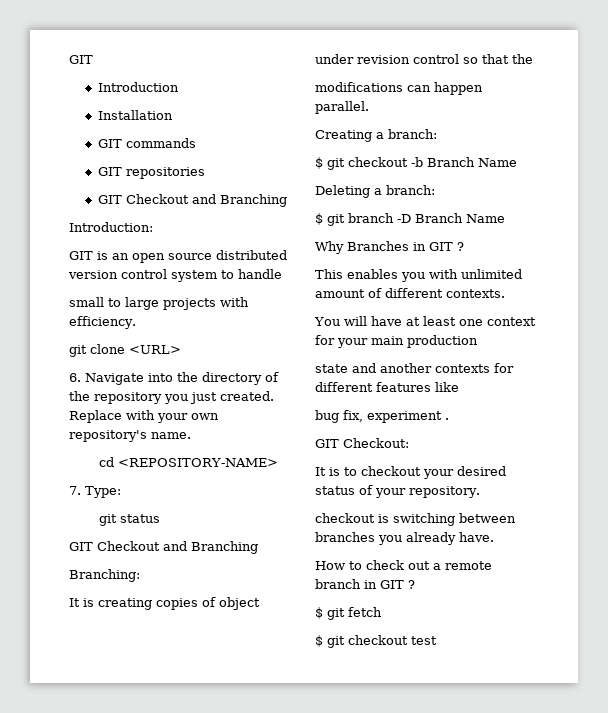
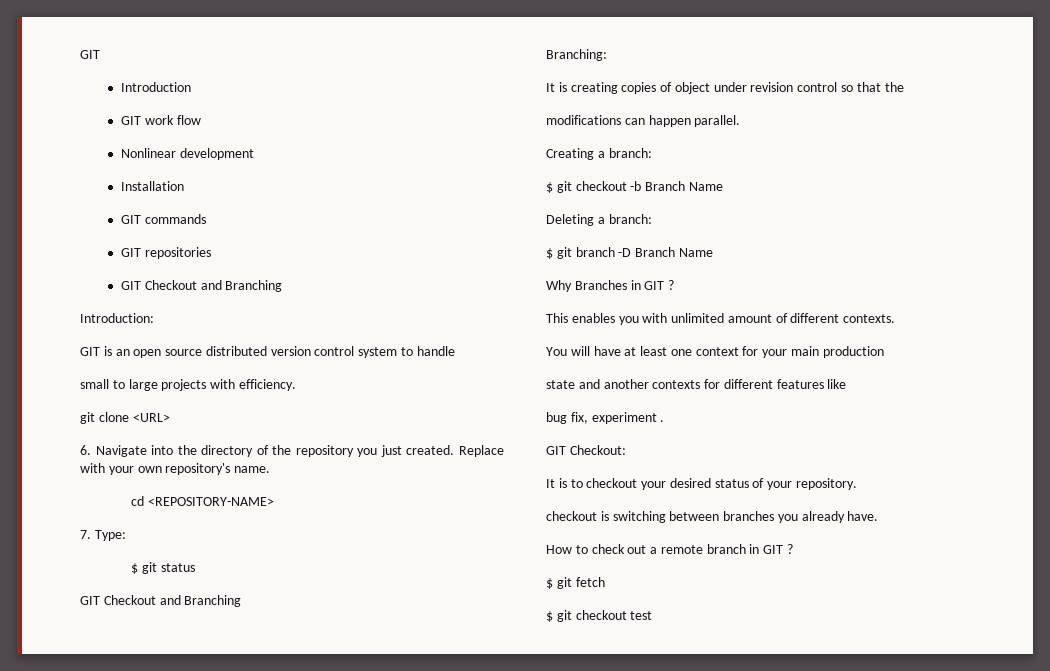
(179, 87) none -> [120,115,201,125] [120,148,254,160] // GIT work flow // Nonlinear development
(121, 492) none -> [131,563,139,574] $

